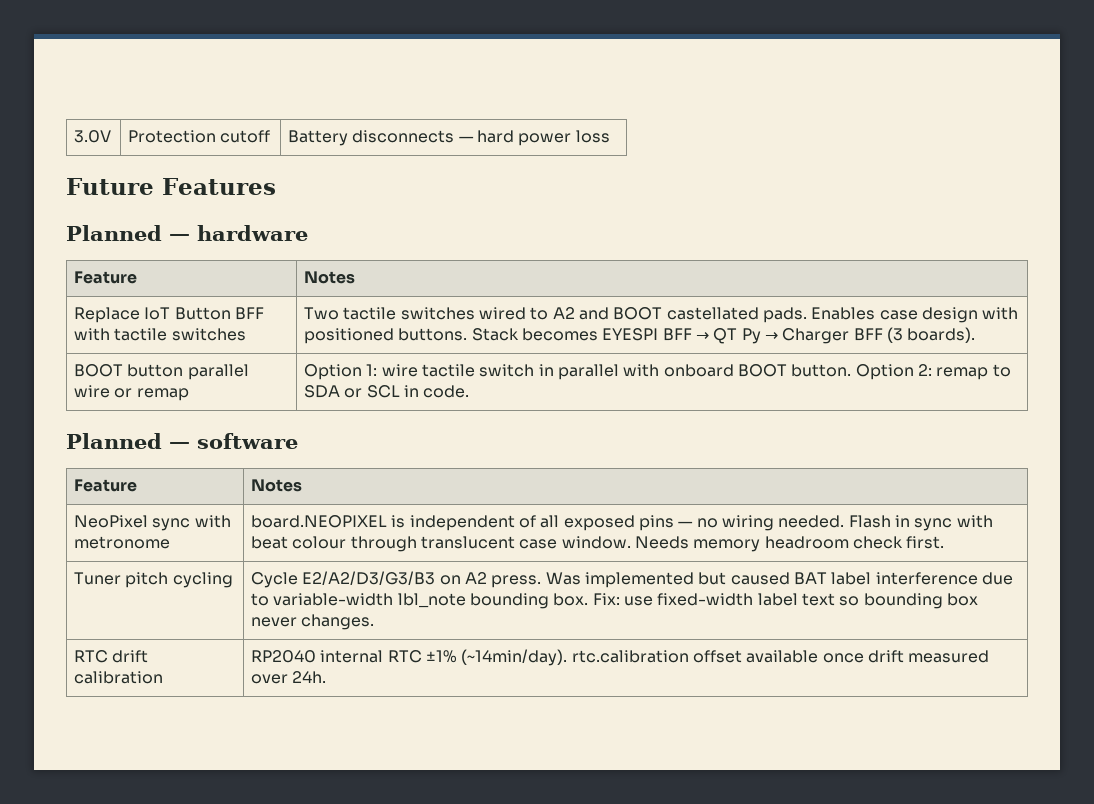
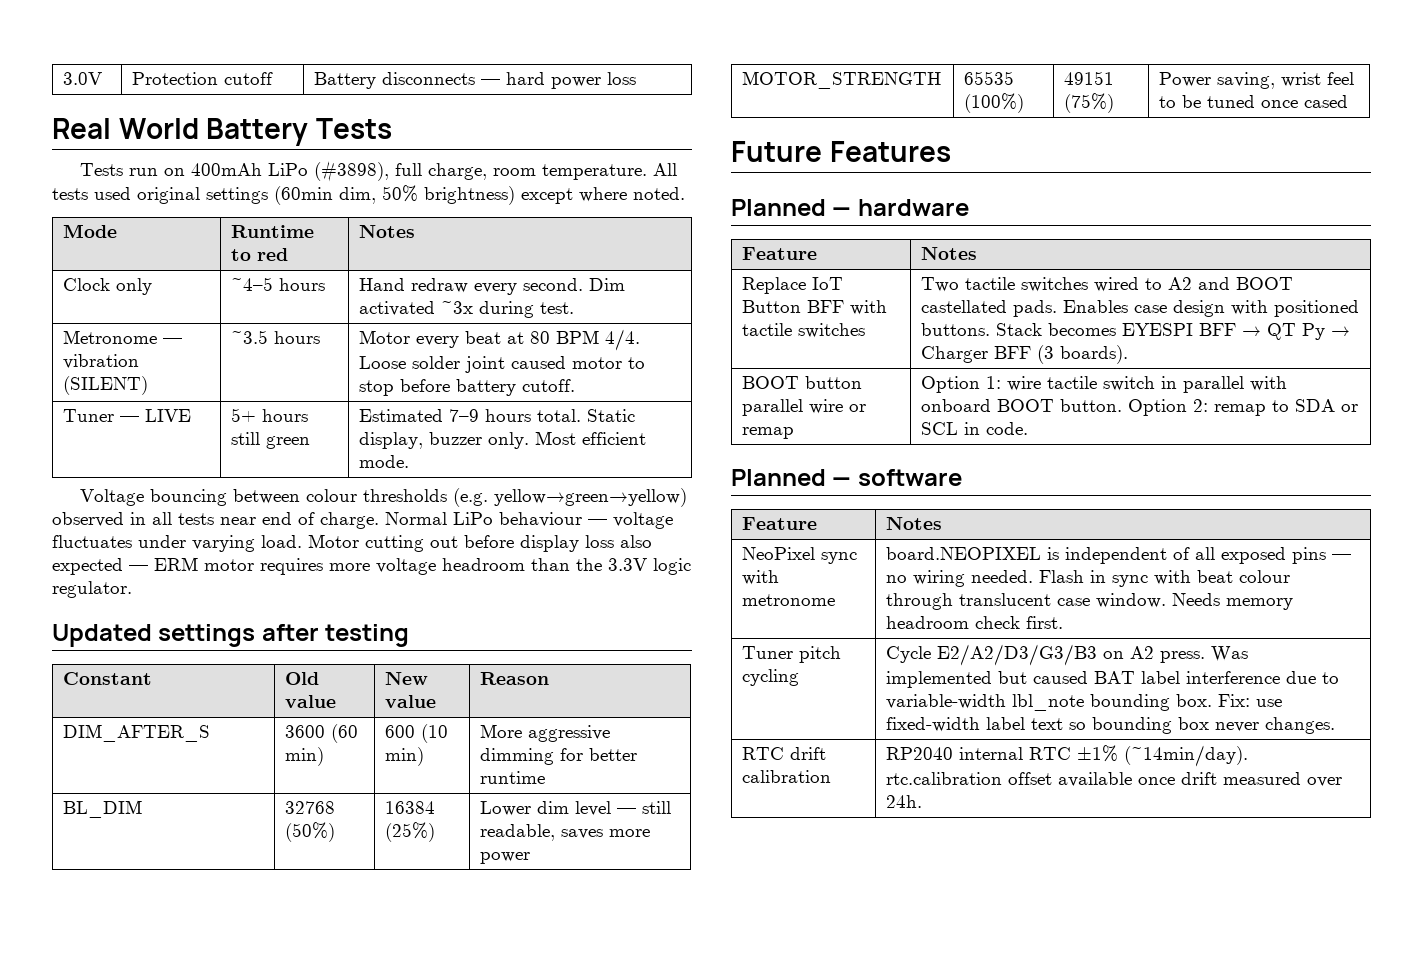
(610, 136) none -> [52,118,392,146] [79,161,677,182] [52,185,685,205] [63,224,118,238] [231,225,315,238] [231,248,289,261] [359,225,416,238] [63,278,153,295] [231,277,326,291] [359,278,626,295] [359,301,575,318] [63,330,183,344] [63,354,140,369] [63,376,149,395] [231,330,321,344] [359,329,641,351] [359,356,646,373] [359,379,576,396] [63,409,192,422] [231,408,309,422] [231,432,311,449] [359,409,636,422] [359,431,647,449] [359,455,410,468] [79,488,687,507] [52,512,673,529] [52,534,652,552] [52,557,691,575] [52,581,132,598] [52,624,410,647] [63,672,153,685] [285,672,320,685] [285,695,337,708] [385,672,429,685] [385,695,437,708] [480,672,550,685] [63,724,211,742] [285,724,359,743] [285,747,325,766] [385,724,449,743] [385,747,425,766] [480,724,611,742] [480,748,638,765] [480,771,546,784] [63,800,143,818] [285,801,336,814] [285,822,336,842] [385,801,436,814] [385,822,436,842] [480,801,672,816] [480,824,651,841] [480,852,531,864] [742,71,942,89] [964,71,1015,85] [964,93,1025,113] [1064,71,1115,85] [1064,93,1115,113] [1159,72,1355,89] [1159,95,1349,108] // Real World Battery Tests // Tests run on 400mAh LiPo (#3898), full charge, room temperature. All tests used original settings (60min dim, 50% brightness) except where noted. // Mode | Runtime to red | Notes // Clock only | ~4–5 hours | Hand redraw every second. Dim activated ~3x during test. // Metronome — vibration (SILENT) | ~3.5 hours | Motor every beat at 80 BPM 4/4. Loose solder joint caused motor to stop before battery cutoff. // Tuner — LIVE | 5+ hours still green | Estimated 7–9 hours total. Static display, buzzer only. Most efficient mode. // Voltage bouncing between colour thresholds (e.g. yellow→green→yellow) observed in all tests near end of charge. Normal LiPo behaviour — voltage fluctuates under varying load. Motor cutting out before display loss also expected — ERM motor requires more voltage headroom than the 3.3V logic regulator. // Updated settings after testing // Constant | Old value | New value | Reason // DIM_AFTER_S | 3600 (60 min) | 600 (10 min) | More aggressive dimming for better runtime // BL_DIM | 32768 (50%) | 16384 (25%) | Lower dim level — still readable, saves more power // MOTOR_STRENGTH | 65535 (100%) | 49151 (75%) | Power saving, wrist feel to be tuned once cased

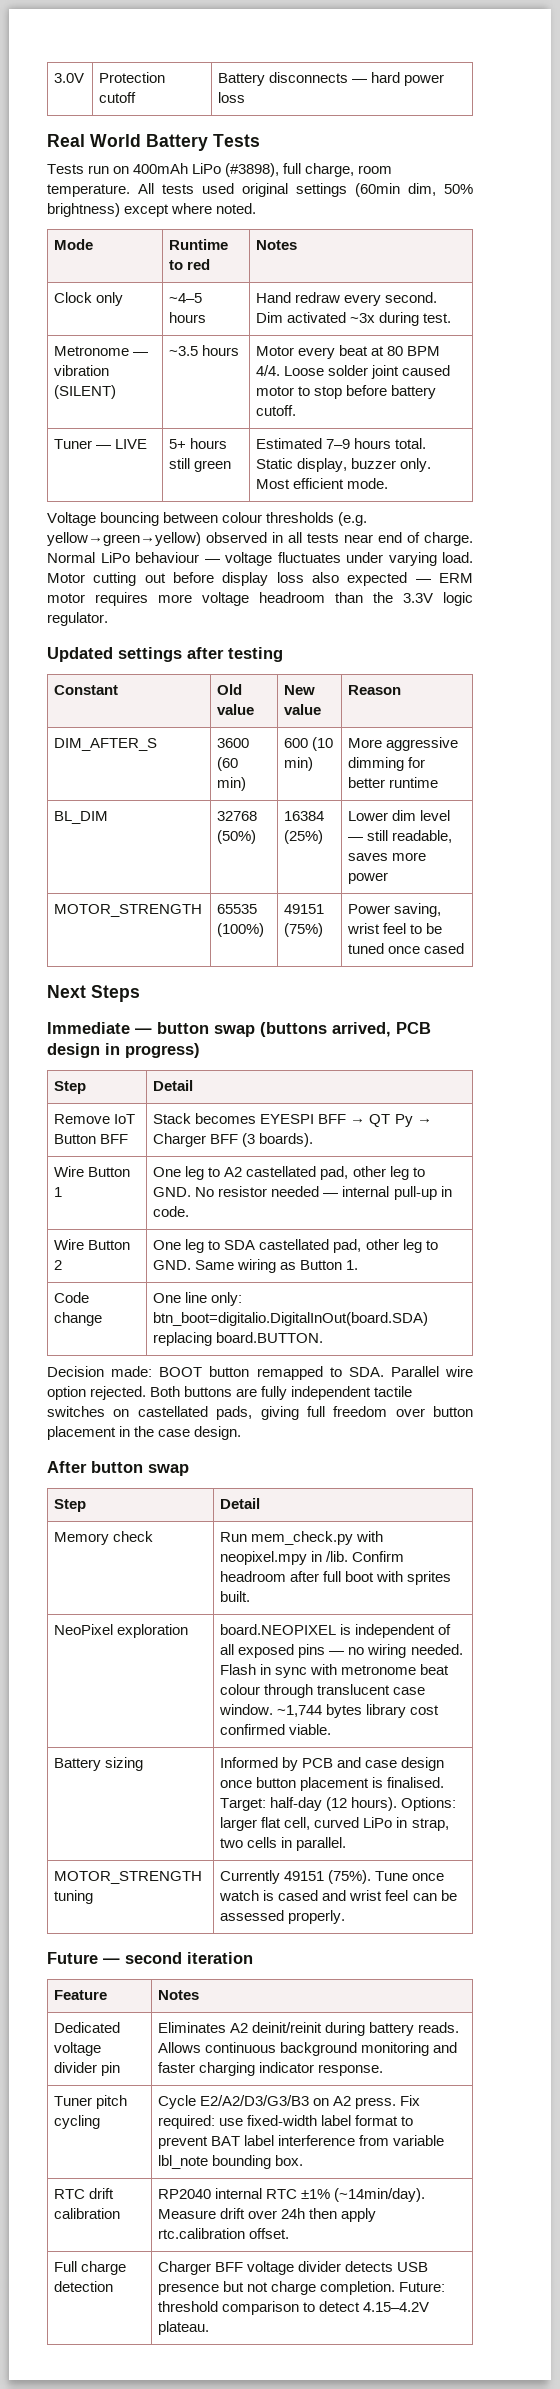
[731,141,951,162] [731,199,969,216] [742,247,818,260] [921,247,978,260] [742,277,844,294] [742,300,888,315] [742,323,866,338] [921,277,1294,292] [921,300,1360,317] [921,323,991,336] Future Features // Planned — hardware // Feature | Notes // Replace IoT Button BFF with tactile switches | Two tactile switches wired to A2 and BOOT castellated pads. Enables case design with positioned buttons. -> [47,985,140,1002] [47,1022,431,1037] [47,1043,200,1058] [54,1081,87,1094] [153,1080,194,1091] [54,1114,136,1124] [54,1134,129,1144] Next Steps // Immediate — button swap (buttons arrived, PCB design in progress) // Step | Detail // Remove IoT Button BFF |
[742,376,863,389] [742,399,867,416] [742,427,795,439] [921,376,1288,393] [921,399,1359,416] [921,422,1029,435] [731,469,962,486] [742,517,818,530] [886,517,943,530] [742,547,858,564] [742,570,780,585] [742,594,836,606] BOOT button parallel wire or remap | Option 1: wire tactile switch in parallel with onboard BOOT button. Option 2: remap to SDA or SCL in code. // Planned — software // Feature | Notes // NeoPixel sync with metronome -> [54,1166,131,1177] [54,1187,63,1197] [153,1166,425,1180] [153,1186,452,1200] [153,1206,190,1217] [54,1239,131,1250] [54,1260,63,1270] [153,1239,438,1253] [153,1259,359,1273] [54,1292,90,1303] [54,1312,103,1326] [153,1292,243,1306] [153,1312,429,1326] [153,1332,324,1346] [47,1366,473,1380] [47,1386,413,1400] [47,1406,473,1420] [47,1426,242,1440] [47,1461,189,1476] [54,1499,87,1512] [220,1498,261,1509] [54,1531,154,1545] [220,1531,384,1545] [220,1551,405,1565] [220,1571,452,1585] [220,1591,251,1602] [54,1624,189,1638] Wire Button 1 | One leg to A2 castellated pad, other leg to GND. No resistor needed — internal pull-up in code. // Wire Button 2 | One leg to SDA castellated pad, other leg to GND. Same wiring as Button 1. // Code change | One line only: btn_boot=digitalio.DigitalInOut(board.SDA) replacing board.BUTTON. // Decision made: BOOT button remapped to SDA. Parallel wire option rejected. Both buttons are fully independent tactile switches on castellated pads, giving full freedom over button placement in the case design. // After button swap // Step | Detail // Memory check | Run mem_check.py with neopixel.mpy in /lib. Confirm headroom after full boot with sprites built. // NeoPixel exploration
(1192, 577) none -> [341,1665,417,1675] metronome
[1172,593,1294,610] [886,616,1064,629] Needs memory headroom check first. -> [277,1704,440,1718] [220,1724,332,1735] [54,1757,144,1771] [220,1757,445,1771] [220,1777,445,1791] [220,1797,457,1811] [220,1817,449,1831] [220,1837,347,1851] [54,1871,203,1884] [54,1890,94,1904] [220,1870,445,1884] [219,1890,457,1901] [220,1910,346,1924] [47,1952,253,1964] [54,1990,108,2000] [158,1990,200,2000] [54,2022,121,2033] [54,2042,102,2056] [54,2062,121,2076] [158,2022,460,2036] [158,2042,458,2056] [158,2062,384,2076] ~1,744 bytes library cost confirmed viable. // Battery sizing | Informed by PCB and case design once button placement is finalised. Target: half-day (12 hours). Options: larger flat cell, curved LiPo in strap, two cells in parallel. // MOTOR_STRENGTH tuning | Currently 49151 (75%). Tune once watch is cased and wrist feel can be assessed properly. // Future — second iteration // Feature | Notes // Dedicated voltage divider pin | Eliminates A2 deinit/reinit during battery reads. Allows continuous background monitoring and faster charging indicator response.
[1211,646,1249,662] [886,671,1340,688] [886,694,1283,711] [886,717,1336,734] Was implemented but caused BAT label interference due to variable-width lbl_note bounding box. Fix: use fixed-width label text so bounding box never changes. -> [400,2095,421,2106] [158,2115,414,2129] [158,2135,445,2149] [158,2155,304,2169] Fix required: use fixed-width label format to prevent BAT label interference from variable lbl_note bounding box.
[886,772,1343,787] [886,795,923,808] rtc.calibration offset available once drift measured over 24h. -> [158,2208,377,2222] [158,2228,290,2239] [54,2261,127,2275] [54,2281,114,2292] [158,2261,429,2275] [158,2281,446,2295] [158,2301,430,2315] [158,2321,210,2335] Measure drift over 24h then apply rtc.calibration offset. // Full charge detection | Charger BFF voltage divider detects USB presence but not charge completion. Future: threshold comparison to detect 4.15–4.2V plateau.

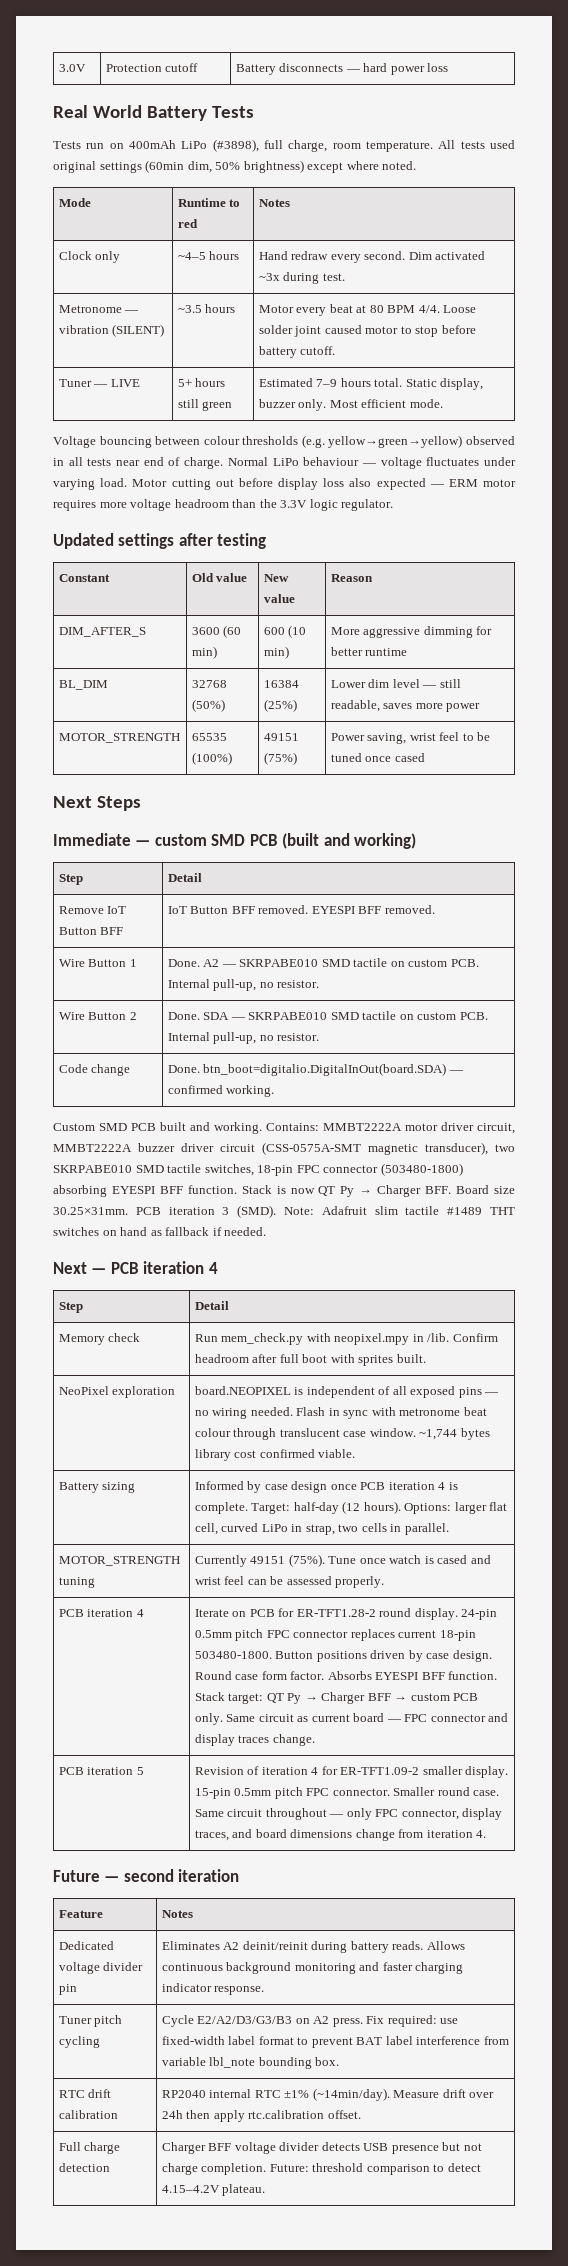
[157,1022,431,1037] [47,1043,200,1058] button swap (buttons arrived, PCB design in progress) -> [154,833,417,849] custom SMD PCB (built and working)
[153,1113,432,1127] [153,1133,314,1147] [54,1166,131,1177] [54,1187,63,1197] [153,1166,425,1180] [153,1186,452,1200] [153,1206,190,1217] [54,1239,131,1250] [54,1260,63,1270] [153,1239,438,1253] [153,1259,359,1273] [54,1292,90,1303] [54,1312,103,1326] [153,1292,243,1306] [153,1312,429,1326] [153,1332,324,1346] [47,1366,473,1380] [47,1386,413,1400] [47,1406,473,1420] [47,1426,242,1440] [47,1461,189,1476] Stack becomes EYESPI BFF → QT Py → Charger BFF (3 boards). // Wire Button 1 | One leg to A2 castellated pad, other leg to GND. No resistor needed — internal pull-up in code. // Wire Button 2 | One leg to SDA castellated pad, other leg to GND. Same wiring as Button 1. // Code change | One line only: btn_boot=digitalio.DigitalInOut(board.SDA) replacing board.BUTTON. // Decision made: BOOT button remapped to SDA. Parallel wire option rejected. Both buttons are fully independent tactile switches on castellated pads, giving full freedom over button placement in the case design. // After button swap -> [167,905,435,914] [58,959,137,967] [167,958,479,967] [167,979,320,991] [58,1012,137,1020] [167,1011,488,1020] [167,1032,320,1044] [58,1064,131,1076] [167,1063,464,1076] [167,1085,275,1097] [53,1122,515,1134] [53,1142,515,1155] [53,1163,463,1176] [53,1185,515,1197] [53,1205,516,1218] [53,1227,267,1236] [53,1261,218,1274] IoT Button BFF removed. EYESPI BFF removed. // Wire Button 1 | Done. A2 — SKRPABE010 SMD tactile on custom PCB. Internal pull-up, no resistor. // Wire Button 2 | Done. SDA — SKRPABE010 SMD tactile on custom PCB. Internal pull-up, no resistor. // Code change | Done. btn_boot=digitalio.DigitalInOut(board.SDA) — confirmed working. // Custom SMD PCB built and working. Contains: MMBT2222A motor driver circuit, MMBT2222A buzzer driver circuit (CSS-0575A-SMT magnetic transducer), two SKRPABE010 SMD tactile switches, 18-pin FPC connector (503480-1800) absorbing EYESPI BFF function. Stack is now QT Py → Charger BFF. Board size 30.25×31mm. PCB iteration 3 (SMD). Note: Adafruit slim tactile #1489 THT switches on hand as fallback if needed. // Next — PCB iteration 4
[302,1757,362,1768] PCB and -> (262, 1487) none
[256,1777,445,1791] button placement is finalised. -> [360,1482,458,1490] [194,1502,248,1514] PCB iteration 4 is complete.
(346, 1917) none -> [58,1609,144,1617] [194,1608,498,1620] [194,1629,476,1641] [194,1650,492,1662] [194,1671,498,1680] [194,1692,479,1704] [194,1713,509,1725] [194,1734,315,1746] [58,1767,144,1775] [194,1766,509,1778] [194,1787,500,1799] [194,1808,503,1820] [194,1829,487,1841] // PCB iteration 4 | Iterate on PCB for ER-TFT1.28-2 round display. 24-pin 0.5mm pitch FPC connector replaces current 18-pin 503480-1800. Button positions driven by case design. Round case form factor. Absorbs EYESPI BFF function. Stack target: QT Py → Charger BFF → custom PCB only. Same circuit as current board — FPC connector and display traces change. // PCB iteration 5 | Revision of iteration 4 for ER-TFT1.09-2 smaller display. 15-pin 0.5mm pitch FPC connector. Smaller round case. Same circuit throughout — only FPC connector, display traces, and board dimensions change from iteration 4.

